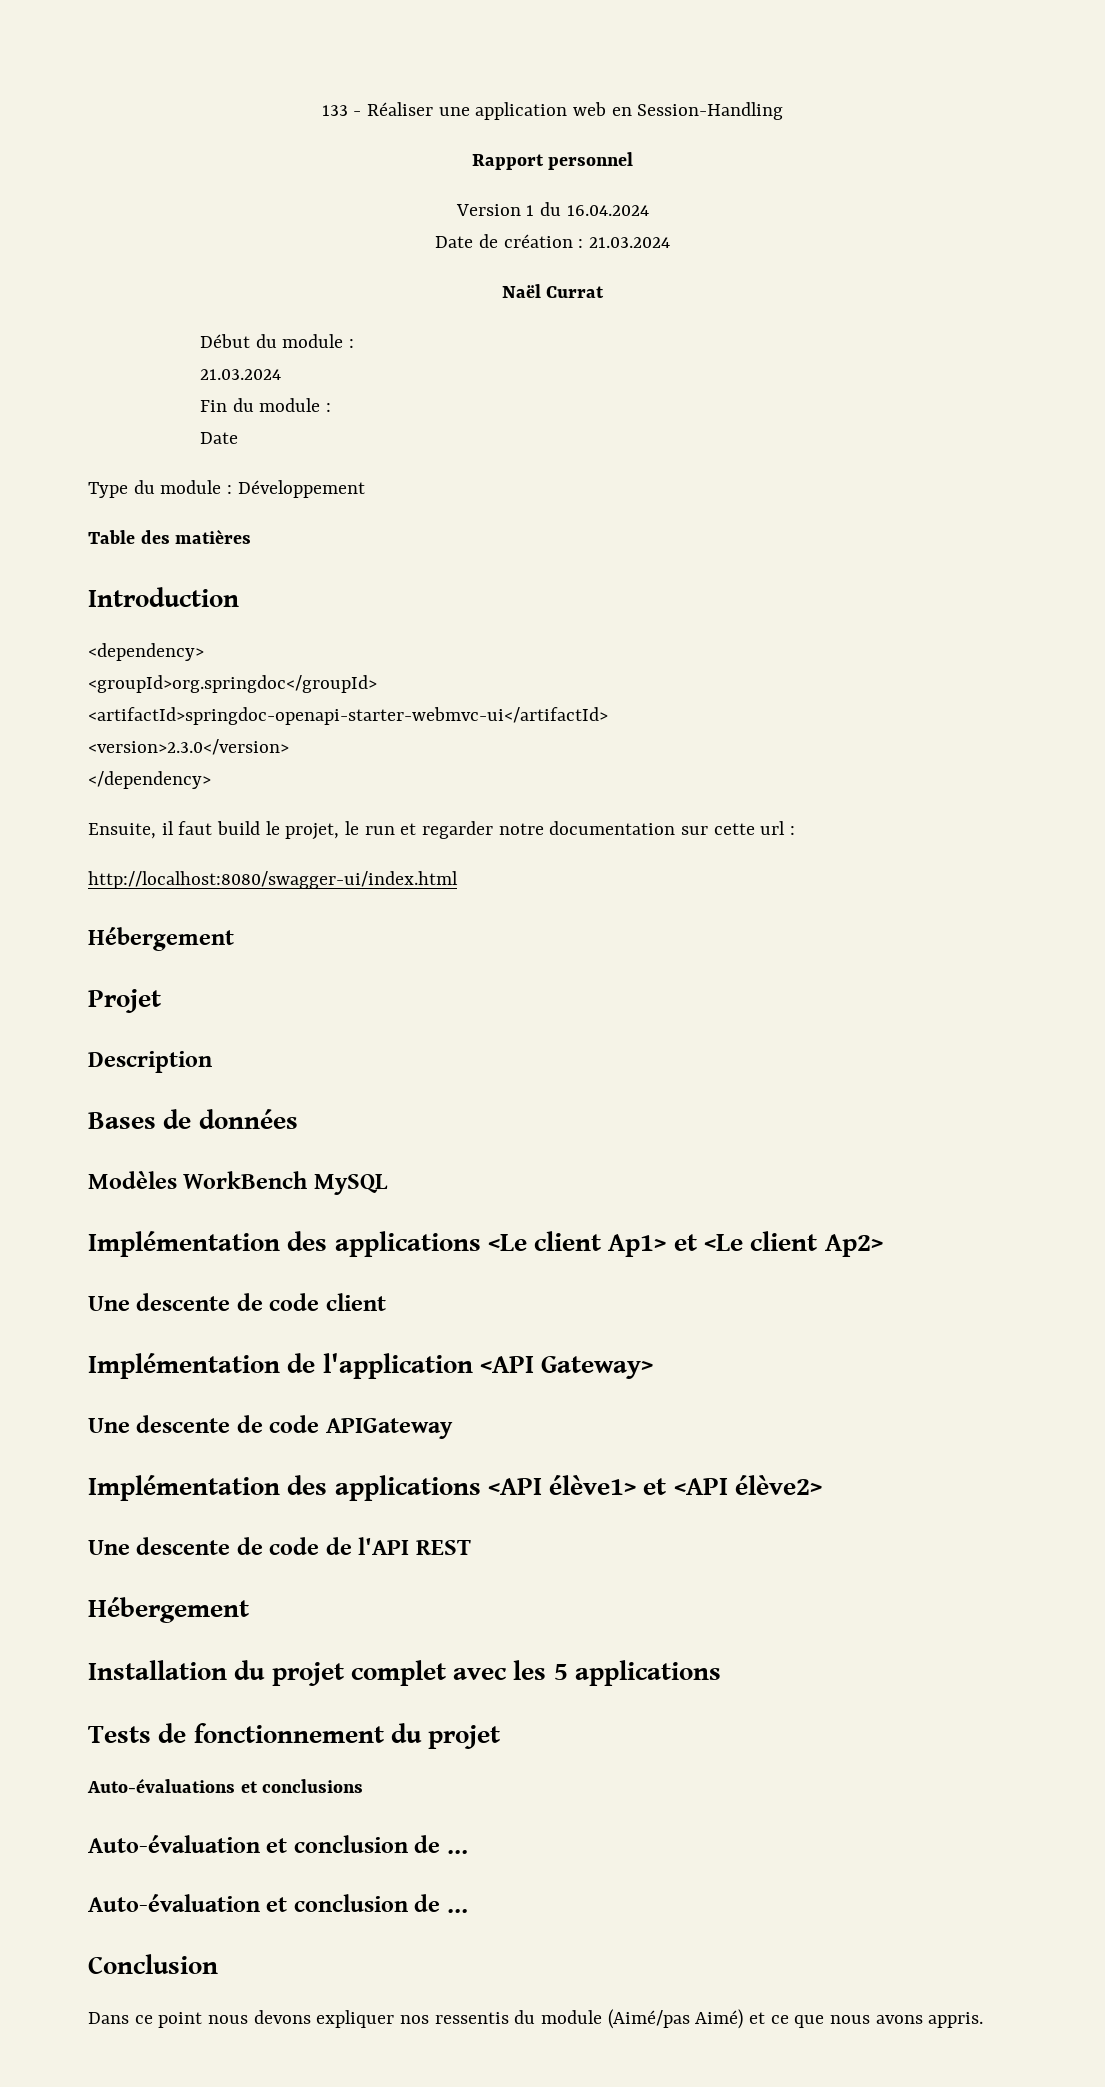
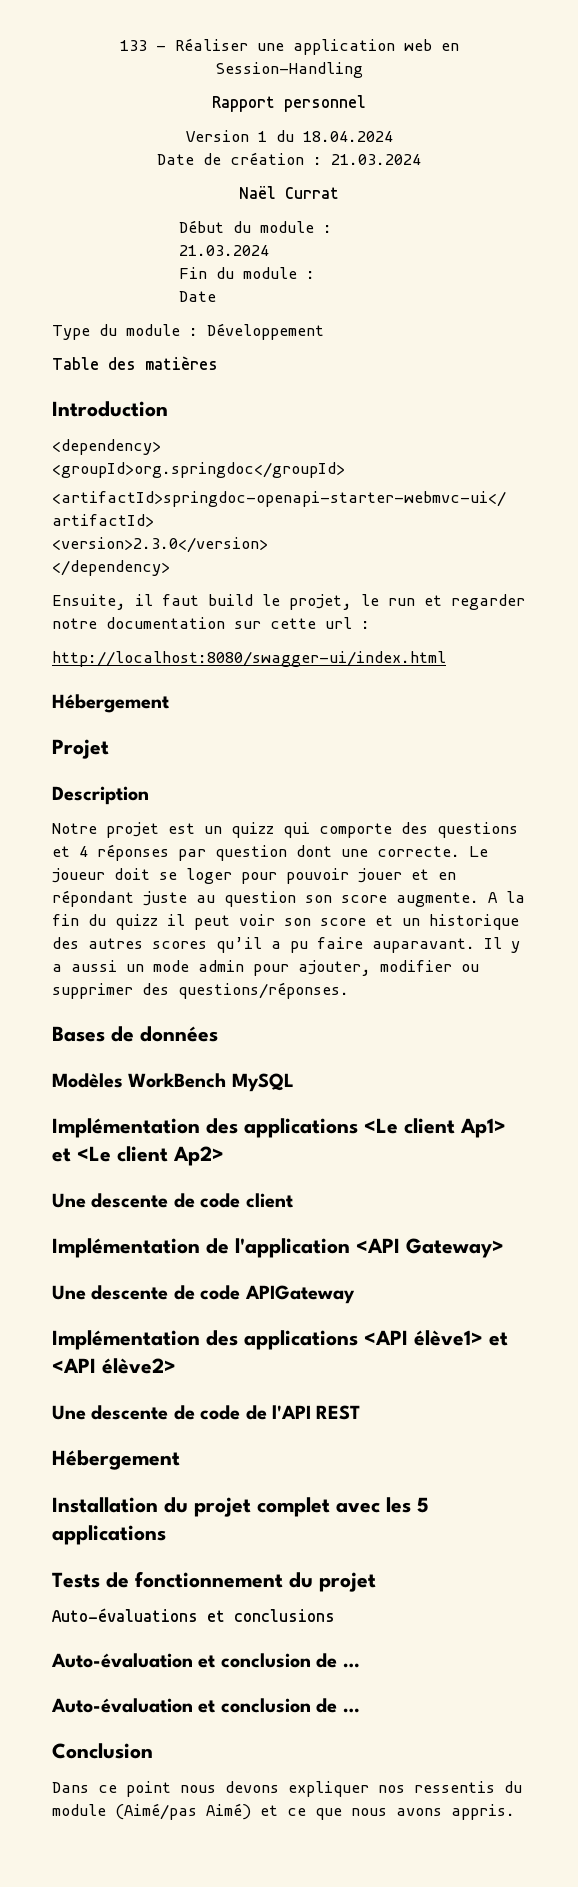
[566,205,649,216] 16.04.2024 -> [302,131,393,142] 18.04.2024
(212, 1062) none -> [52,822,518,838] [52,844,488,861] [52,868,456,884] [52,890,525,907] [52,914,519,930] [52,937,520,953] [52,960,479,976] [52,982,349,999] // Notre projet est un quizz qui comporte des questions et 4 réponses par question dont une correcte. Le joueur doit se loger pour pouvoir jouer et en répondant juste au question son score augmente. A la fin du quizz il peut voir son score et un historique des autres scores qu’il a pu faire auparavant. Il y a aussi un mode admin pour ajouter, modifier ou supprimer des questions/réponses.

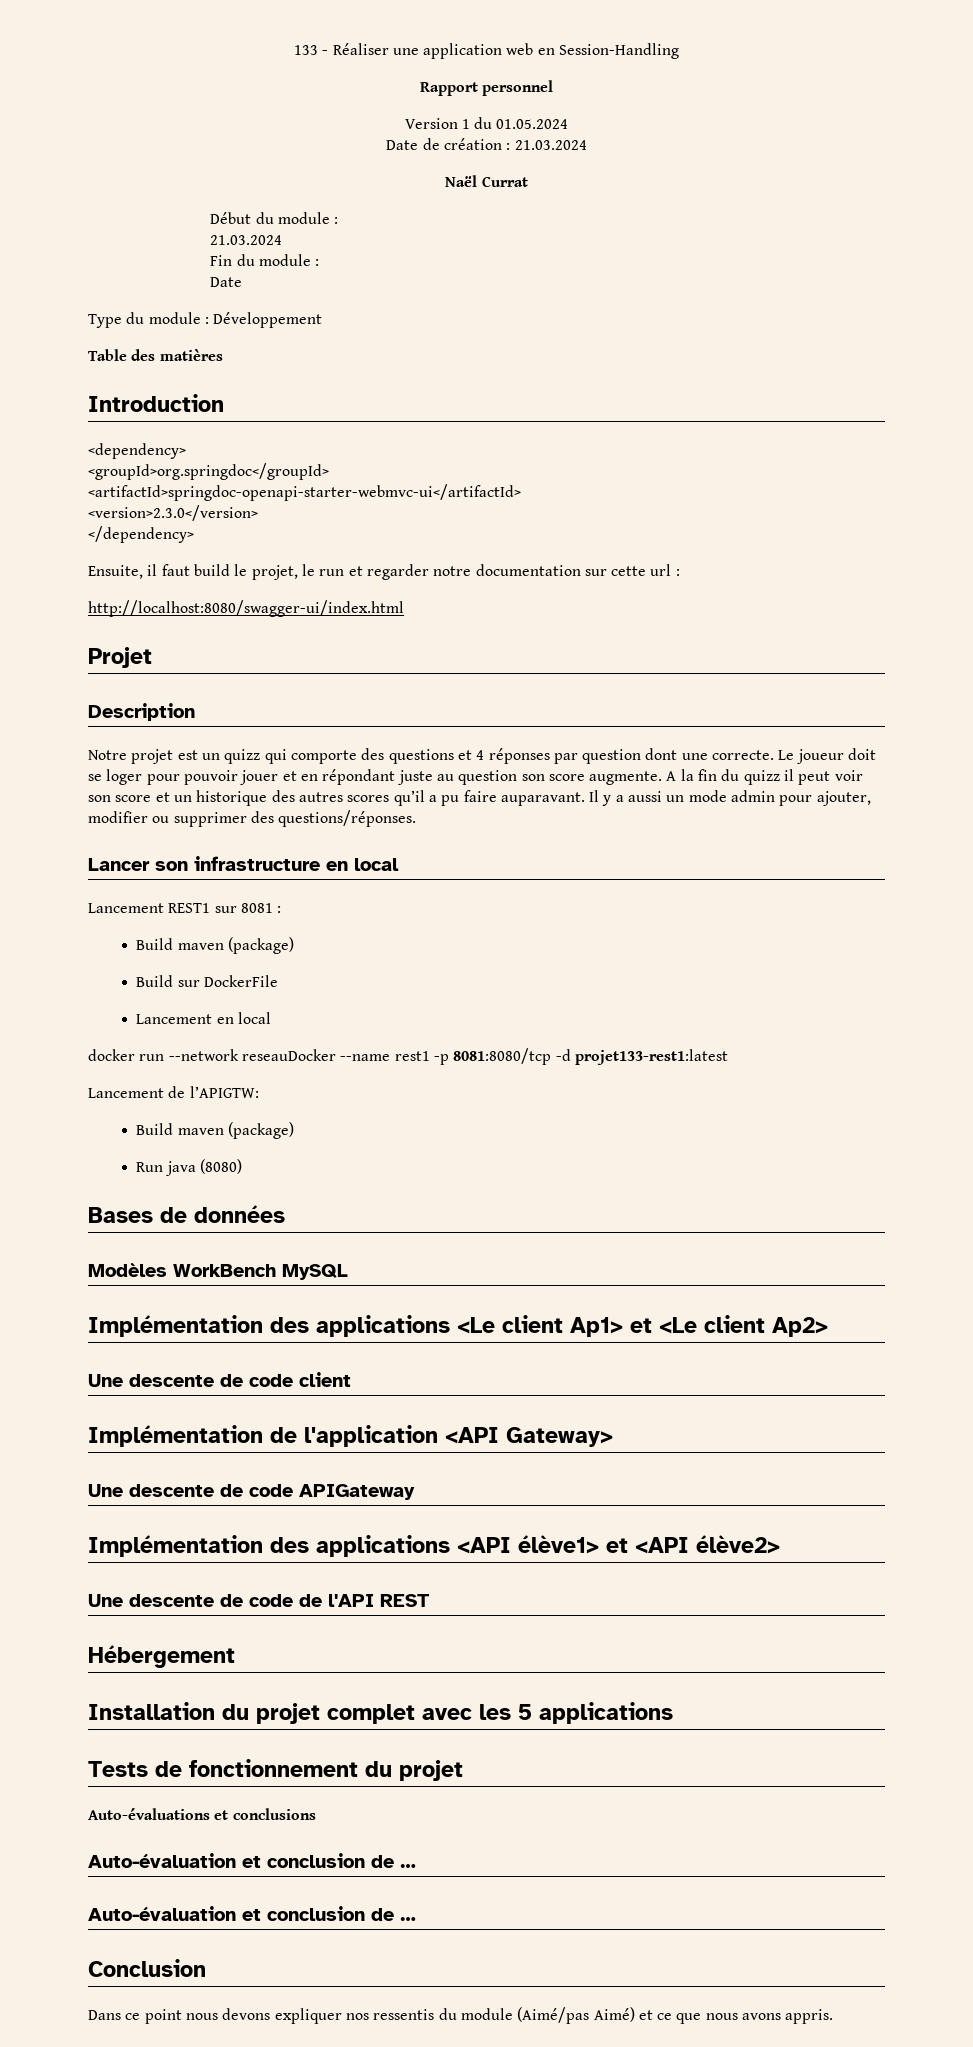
[302,131,393,142] 18.04.2024 -> [496,119,569,129] 01.05.2024
[52,694,169,713] // Hébergement -> (404, 608) none
(349, 990) none -> [88,856,399,871] [88,903,282,913] [136,937,294,954] [136,975,278,987] [136,1012,271,1024] [88,1048,728,1065] [88,1086,259,1098] [136,1122,294,1139] [136,1159,242,1176] // Lancer son infrastructure en local // Lancement REST1 sur 8081 : // Build maven (package) // Build sur DockerFile // Lancement en local // docker run --network reseauDocker --name rest1 -p 8081:8080/tcp -d projet133-rest1:latest // Lancement de l’APIGTW: // Build maven (package) // Run java (8080)

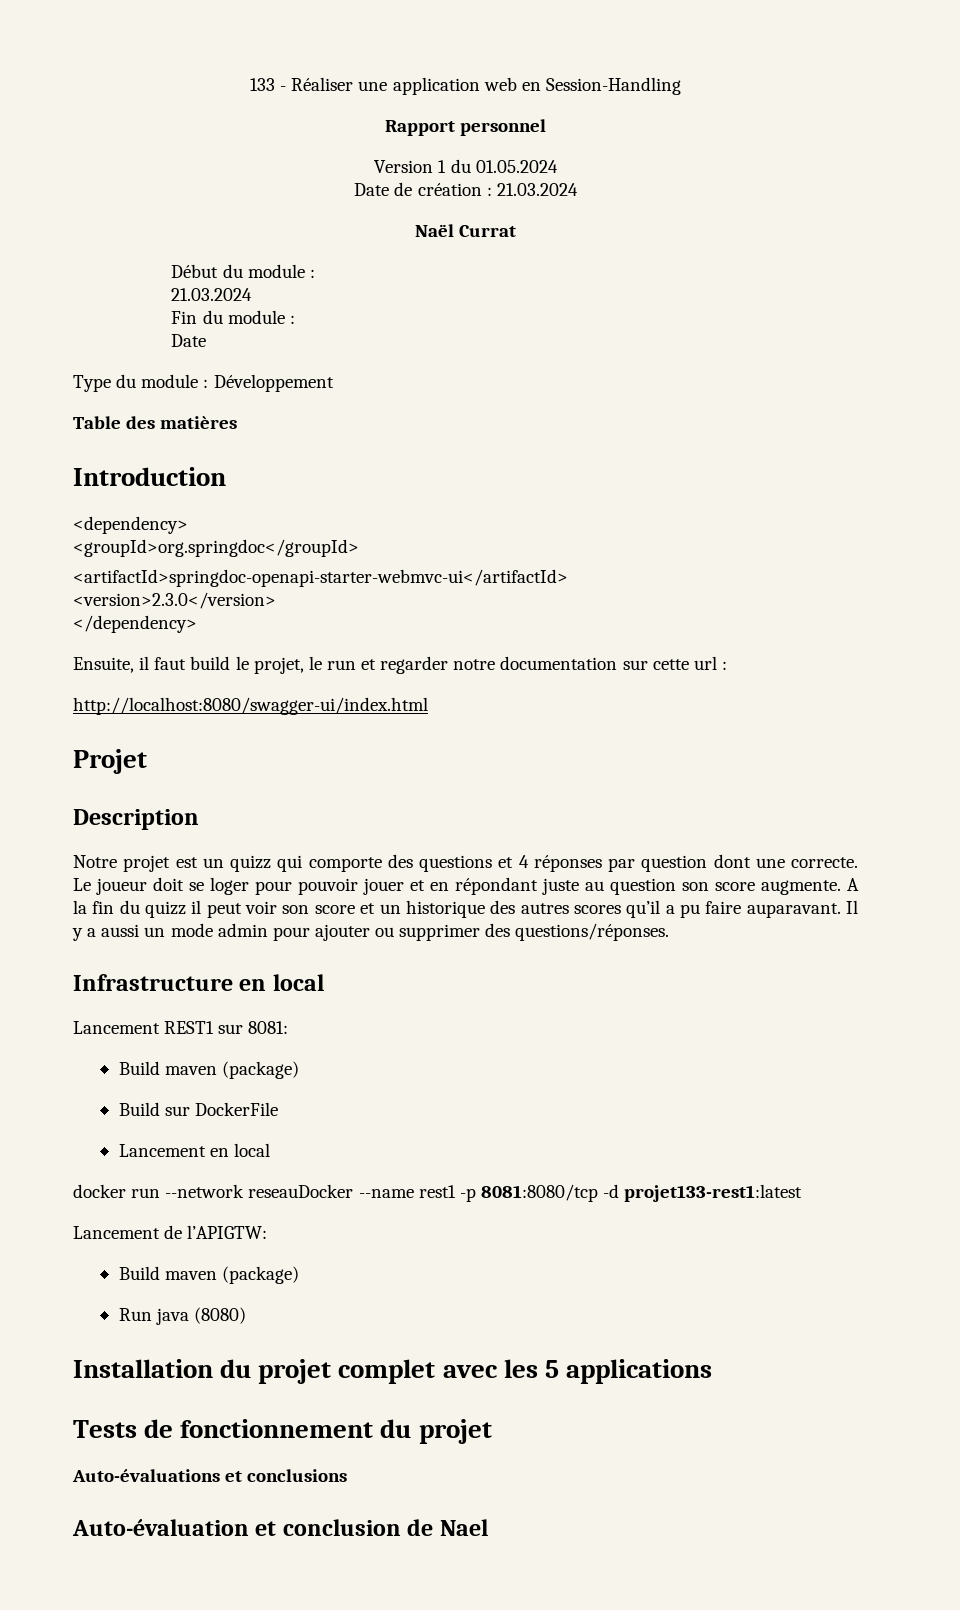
[816,791,871,806] [88,811,148,823] ajouter, modifier -> [314,924,370,941] ajouter
[88,856,320,871] Lancer son infrastructure -> [73,974,233,991] Infrastructure
[240,903,282,913] 8081 : -> [248,1021,289,1034] 8081:
[88,1205,285,1223] [88,1263,348,1280] [88,1315,828,1337] [88,1372,351,1387] [88,1425,613,1447] [88,1484,415,1500] [88,1535,780,1557] [88,1594,430,1607] [88,1645,235,1668] // Bases de données // Modèles WorkBench MySQL // Implémentation des applications <Le client Ap1> et <Le client Ap2> // Une descente de code client // Implémentation de l'application <API Gateway> // Une descente de code APIGateway // Implémentation des applications <API élève1> et <API élève2> // Une descente de code de l'API REST // Hébergement -> (246, 1315) none
[400,1864,416,1868] [88,1906,416,1921] [88,1959,206,1977] [88,2007,834,2024] … // Auto-évaluation et conclusion de … // Conclusion // Dans ce point nous devons expliquer nos ressentis du module (Aimé/pas Aimé) et ce que nous avons appris. -> [439,1519,488,1536] Nael

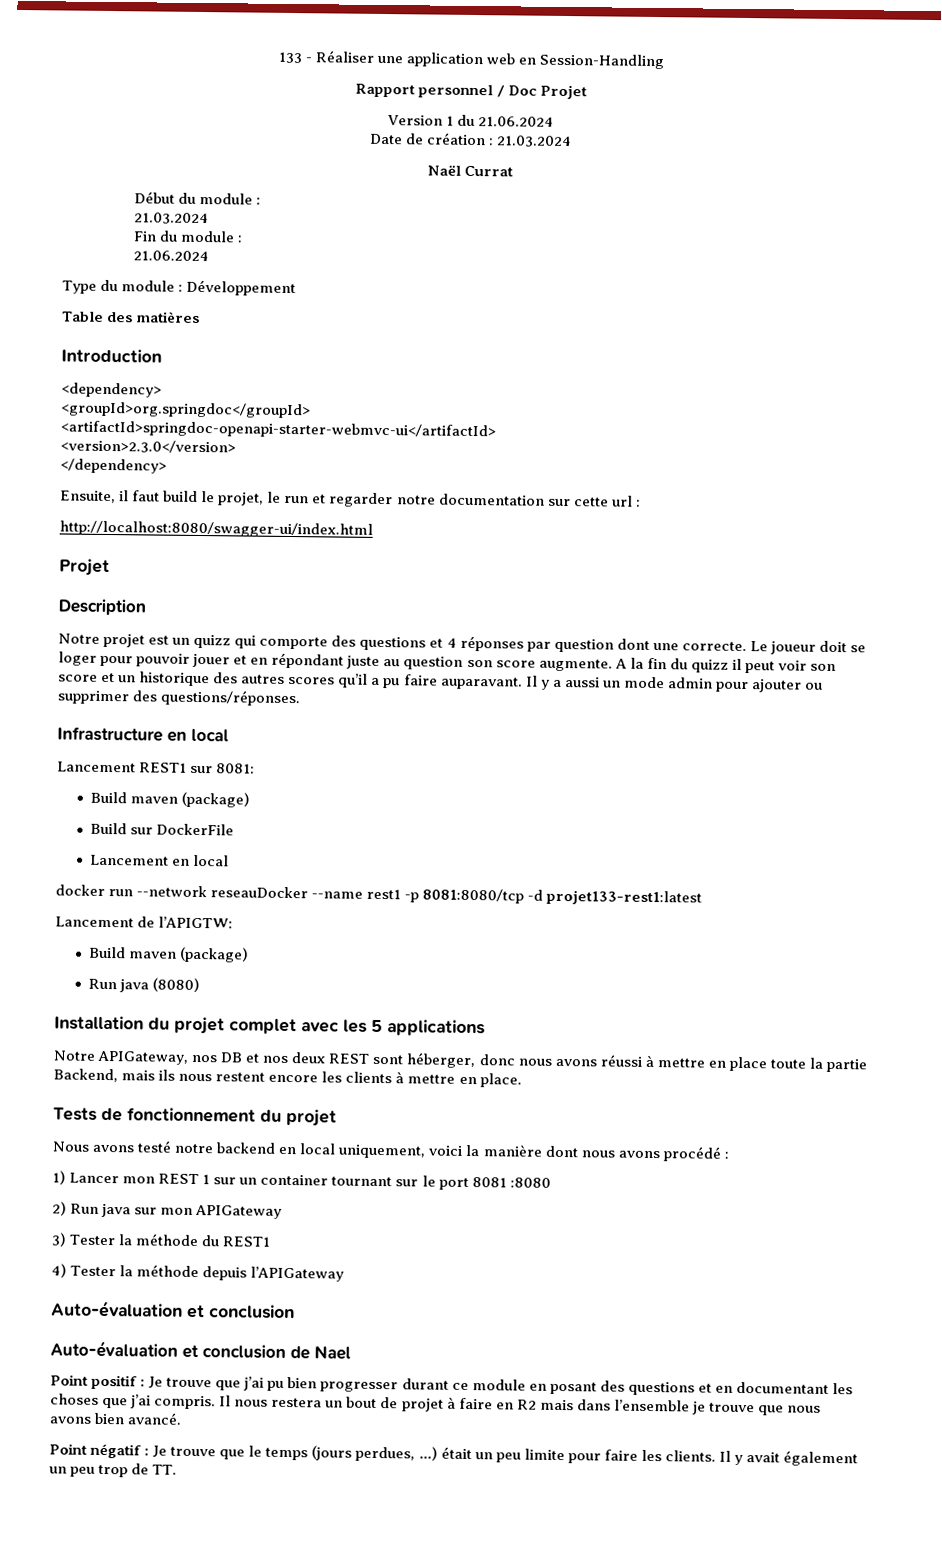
(547, 127) none -> [496,84,587,100] / Doc Projet
[475,160,558,173] 01.05.2024 -> [478,116,555,127] 21.06.2024
[171,334,207,347] Date -> [132,250,209,262] 21.06.2024
(713, 1371) none -> [53,1050,867,1073] [53,1068,522,1088] // Notre APIGateway, nos DB et nos deux REST sont héberger, donc nous avons réussi à mettre en place toute la partie Backend, mais ils nous restent encore les clients à mettre en place.
[72,1469,348,1482] Auto-évaluations et conclusions -> [52,1140,729,1162] [52,1170,551,1190] [52,1201,283,1219] [51,1232,271,1247] [51,1263,345,1282] [51,1300,295,1320] Nous avons testé notre backend en local uniquement, voici la manière dont nous avons procédé : // 1) Lancer mon REST 1 sur un container tournant sur le port 8081 :8080 // 2) Run java sur mon APIGateway // 3) Tester la méthode du REST1 // 4) Tester la méthode depuis l’APIGateway // Auto-évaluation et conclusion
(488, 1527) none -> [50,1374,853,1396] [50,1393,822,1416] [49,1412,183,1425] [49,1443,859,1467] [49,1463,178,1478] // Point positif : Je trouve que j’ai pu bien progresser durant ce module en posant des questions et en documentant les choses que j’ai compris. Il nous restera un bout de projet à faire en R2 mais dans l’ensemble je trouve que nous avons bien avancé. // Point négatif : Je trouve que le temps (jours perdues, …) était un peu limite pour faire les clients. Il y avait également un peu trop de TT.

